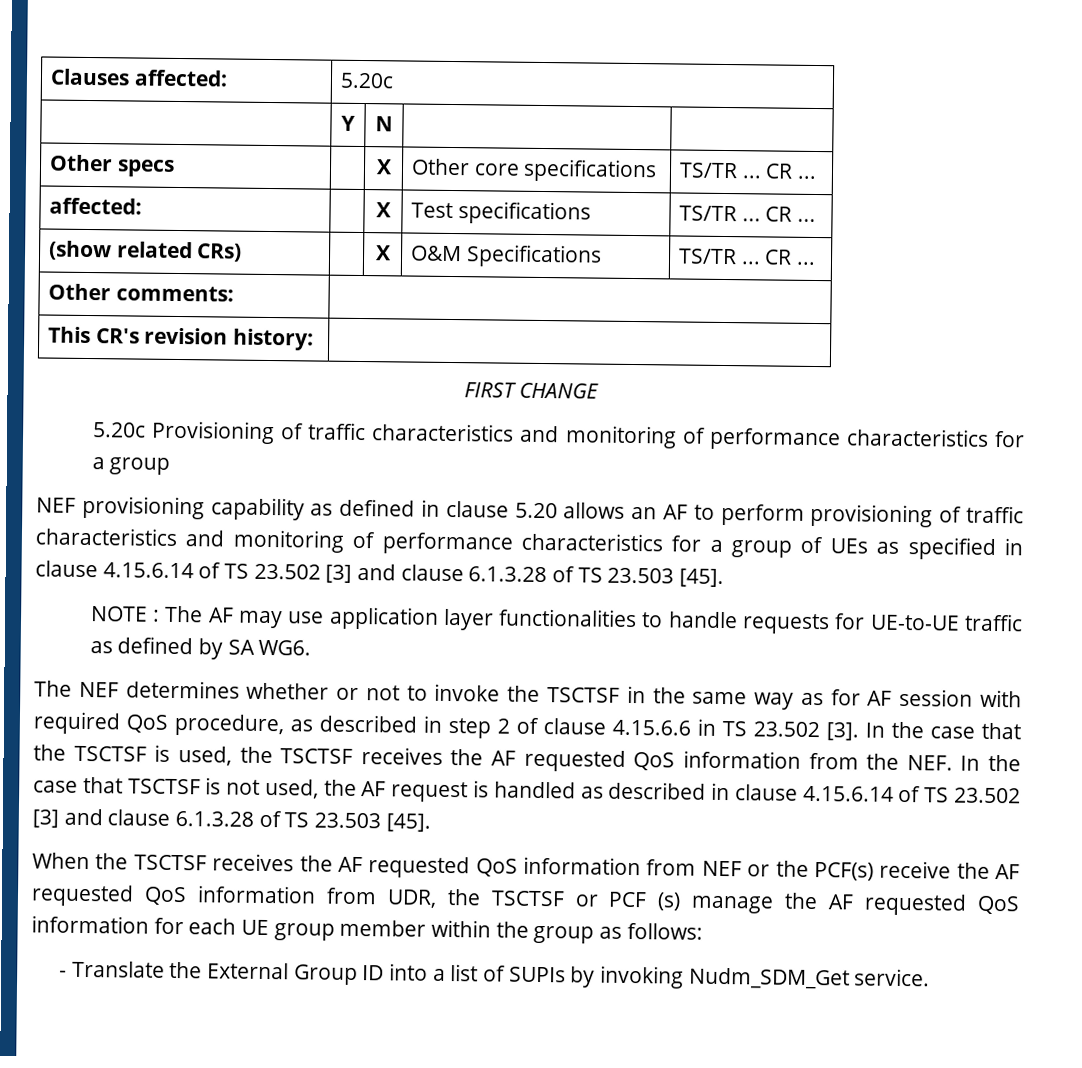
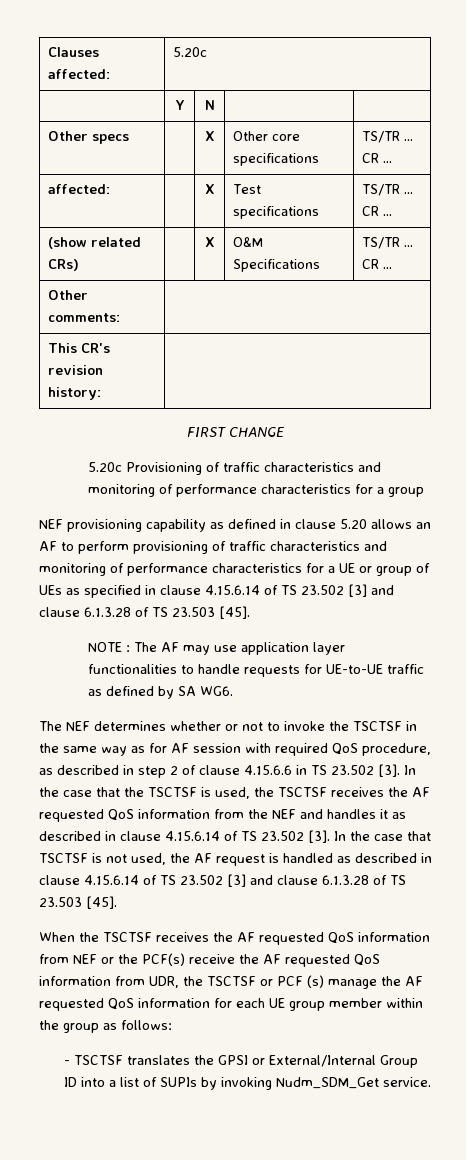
(723, 546) none -> [339,563,372,573] UE or
[906,755,953,771] NEF. -> [272,809,406,819] [39,830,330,843] NEF and handles it as described in clause 4.15.6.14 of TS 23.502 [3].
[71,960,289,980] Translate the External -> [73,1055,376,1067] TSCTSF translates the GPSI or External/Internal

